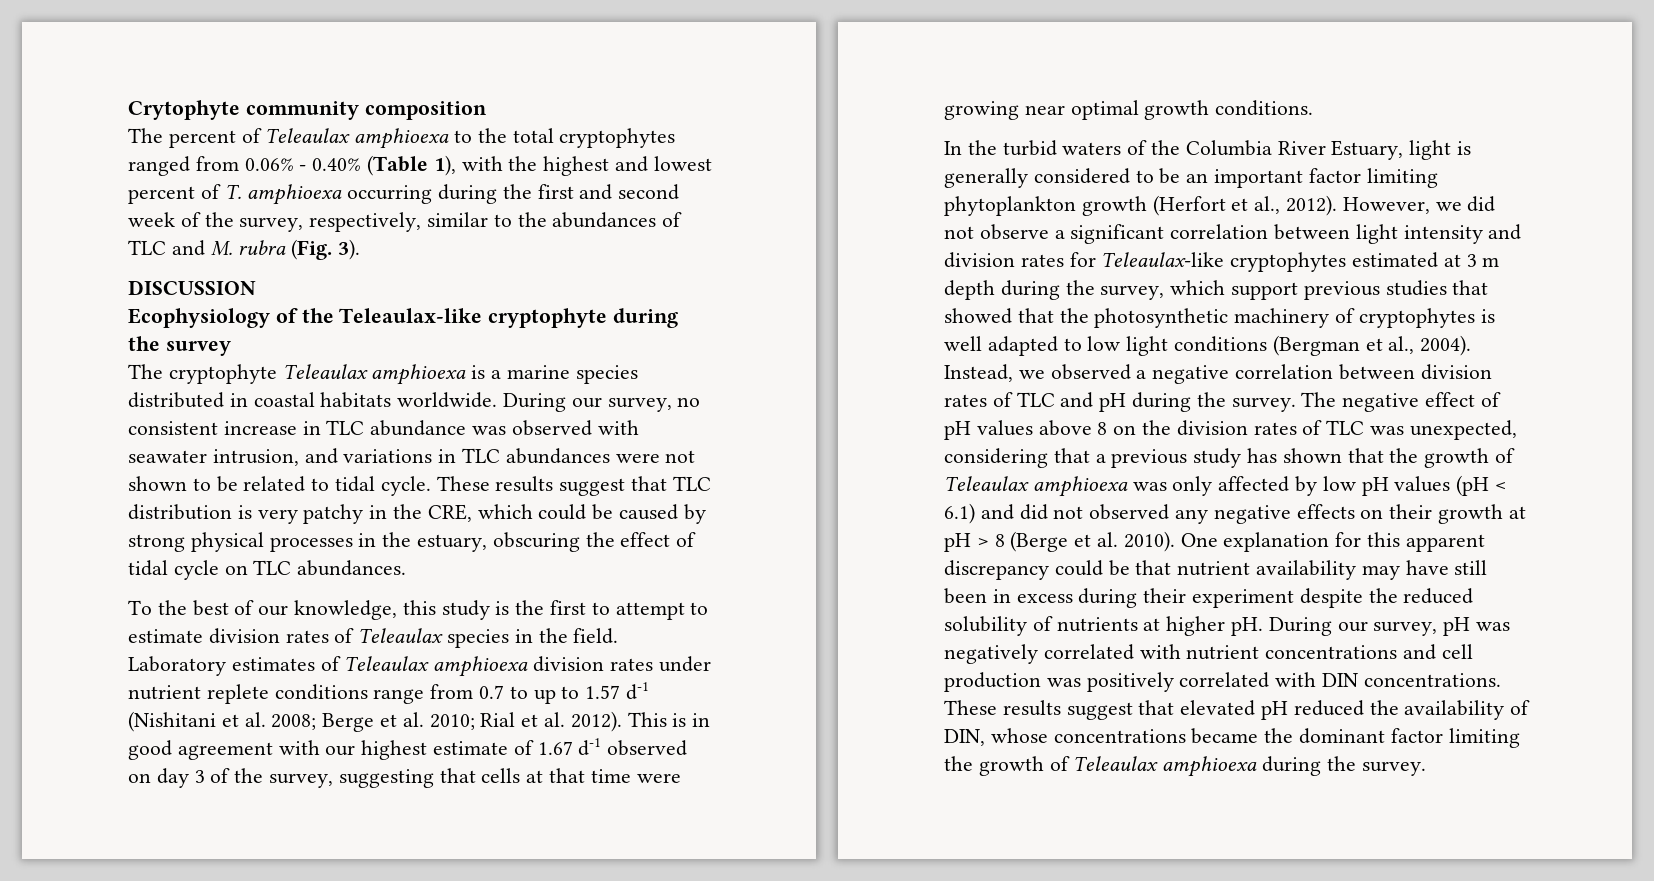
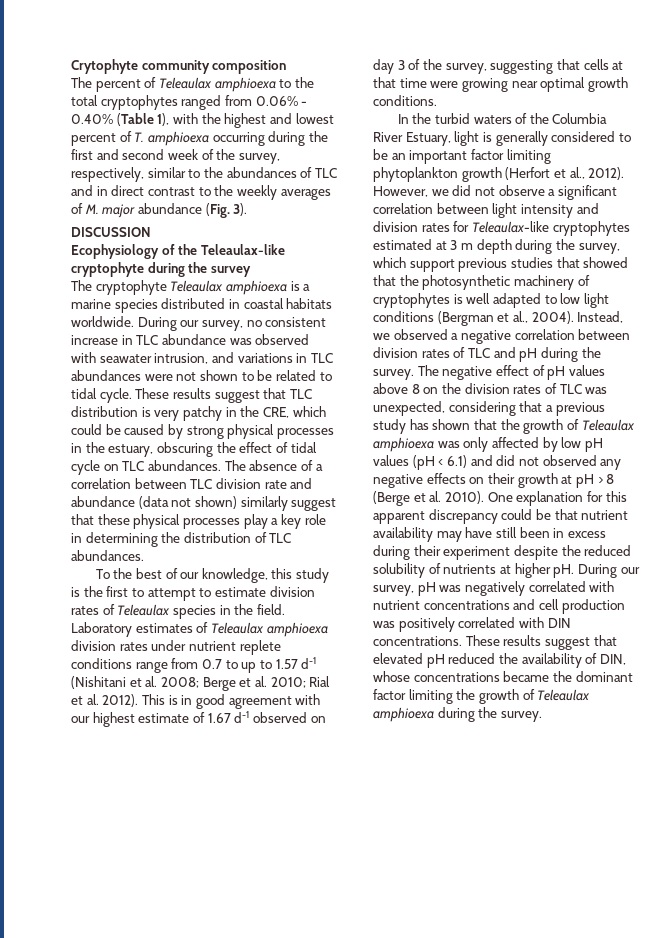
[210,240,287,256] M. rubra -> [96,185,331,200] [71,203,202,218] in direct contrast to the weekly averages of M. major abundance
(407, 568) none -> [224,460,323,471] [71,478,313,489] [71,496,337,511] [71,514,326,529] [71,532,292,547] [71,550,144,561] The absence of a correlation between TLC division rate and abundance (data not shown) similarly suggest that these physical processes play a key role in determining the distribution of TLC abundances.

